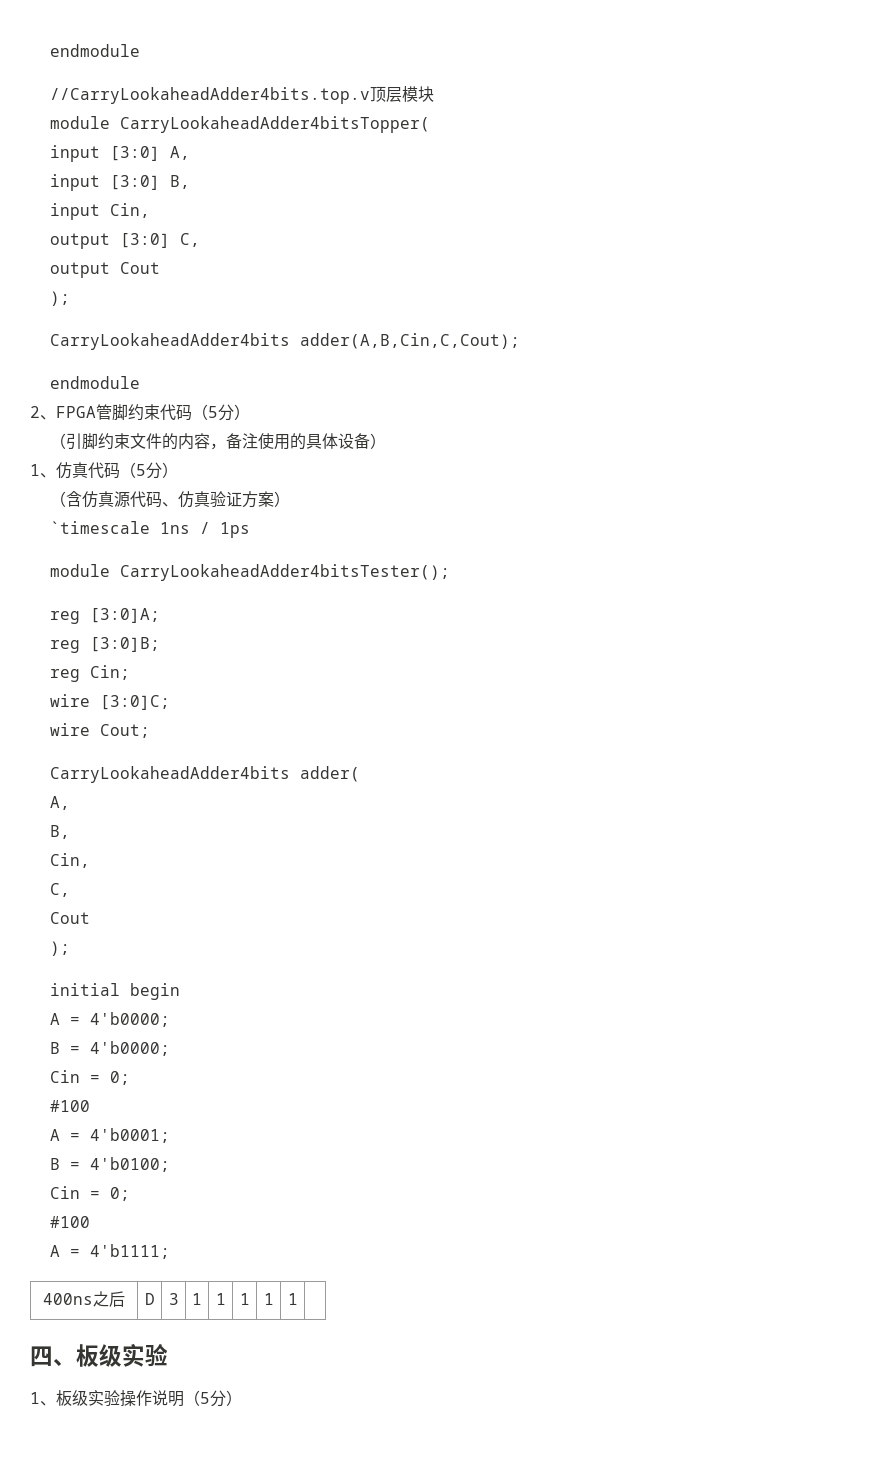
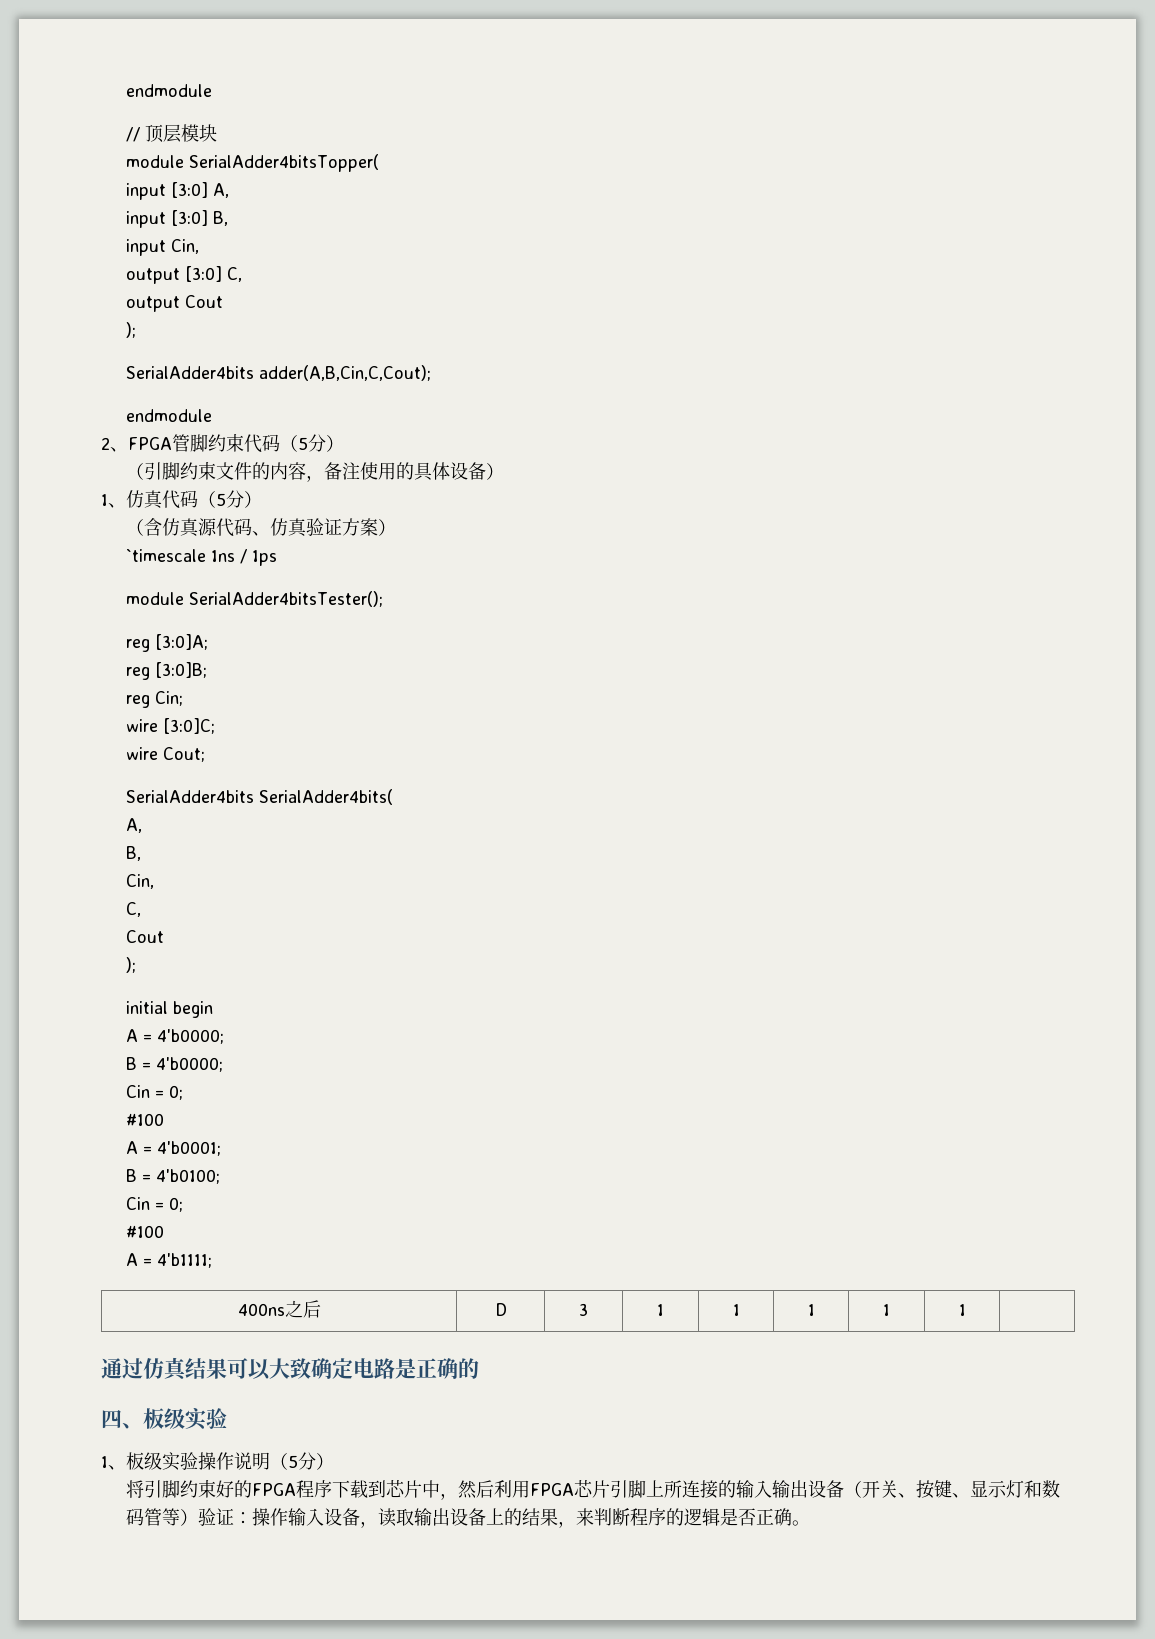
[50,44,141,57] [50,87,371,104] endmodule // //CarryLookaheadAdder4bits.top.v -> [125,84,212,97] [125,127,140,142] endmodule // //
[120,116,431,133] CarryLookaheadAdder4bitsTopper( -> [188,154,379,172] SerialAdder4bitsTopper(
[50,333,291,350] CarryLookaheadAdder4bits -> [125,366,254,379] SerialAdder4bits
[120,564,451,581] CarryLookaheadAdder4bitsTester(); -> [188,591,383,607] SerialAdder4bitsTester();
[50,766,361,783] CarryLookaheadAdder4bits adder( -> [125,789,393,805] SerialAdder4bits SerialAdder4bits(
(298, 1299) none -> [101,1357,479,1381] // 通过仿真结果可以大致确定电路是正确的
(242, 1398) none -> [125,1480,1060,1500] [125,1508,810,1528] // 将引脚约束好的FPGA程序下载到芯片中，然后利用FPGA芯片引脚上所连接的输入输出设备（开关、按键、显示灯和数码管等）验证：操作输入设备，读取输出设备上的结果，来判断程序的逻辑是否正确。

